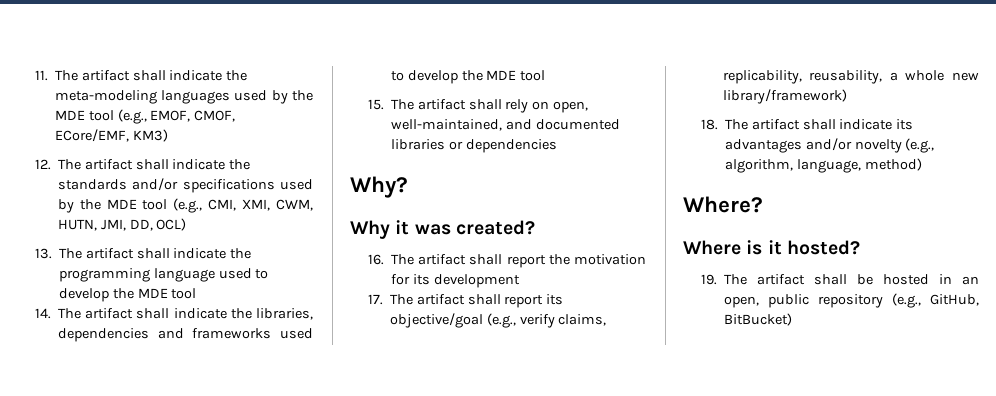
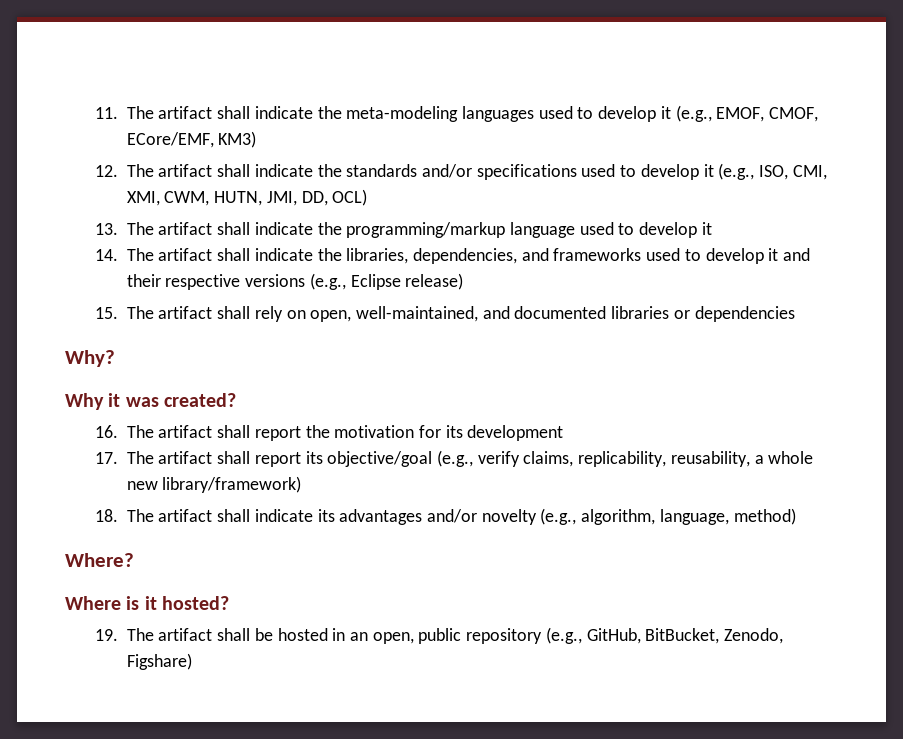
[271,90,313,104] [54,110,114,121] by the MDE tool -> [577,106,671,122] to develop it
[57,198,203,213] by the MDE tool (e.g., -> [620,163,789,180] to develop it (e.g., ISO,
[58,268,150,282] programming -> [346,222,506,238] programming/markup
[112,288,197,299] the MDE tool -> [701,222,712,235] it
[57,328,149,342] dependencies -> [413,248,518,264] dependencies,
[461,70,546,81] the MDE tool -> [768,248,811,261] [126,273,464,290] it and their respective versions (e.g., Eclipse release)
[723,313,792,326] BitBucket) -> [645,628,784,644] [126,653,192,670] BitBucket, Zenodo, Figshare)

